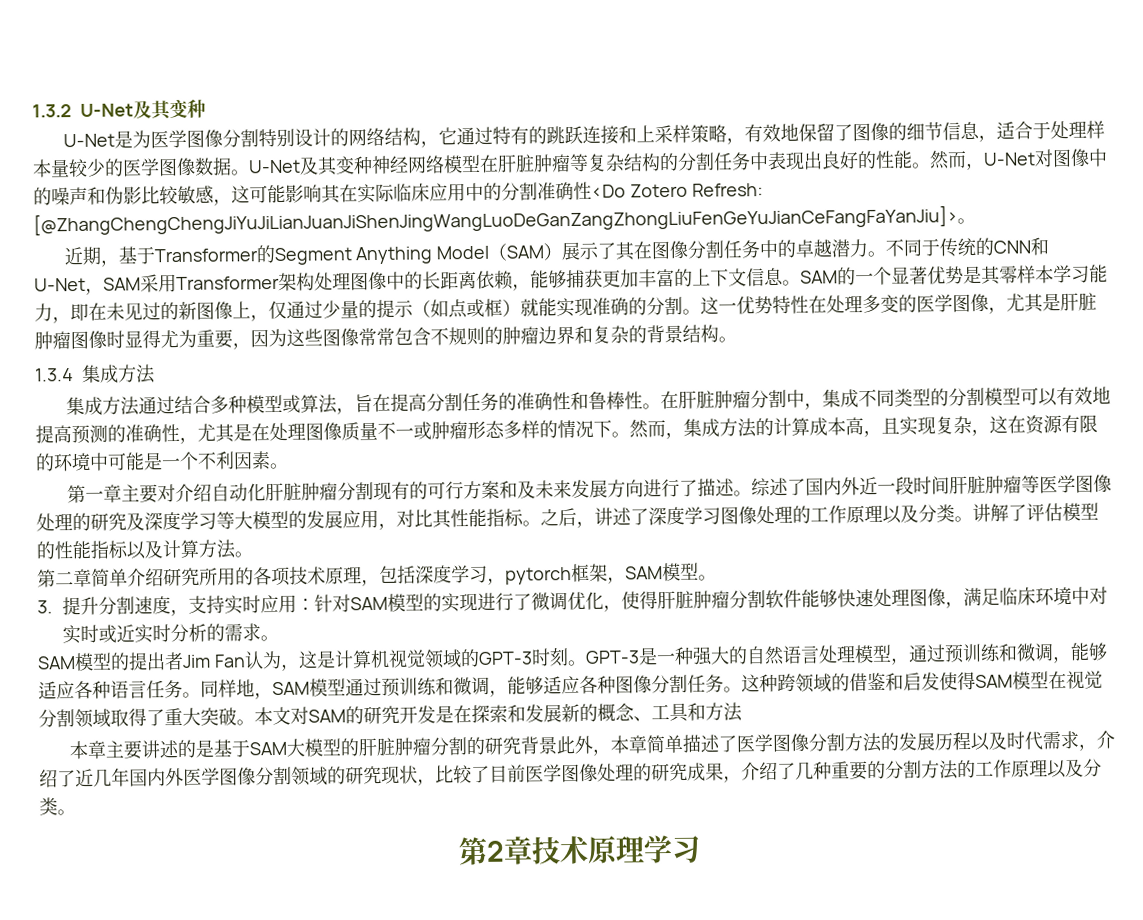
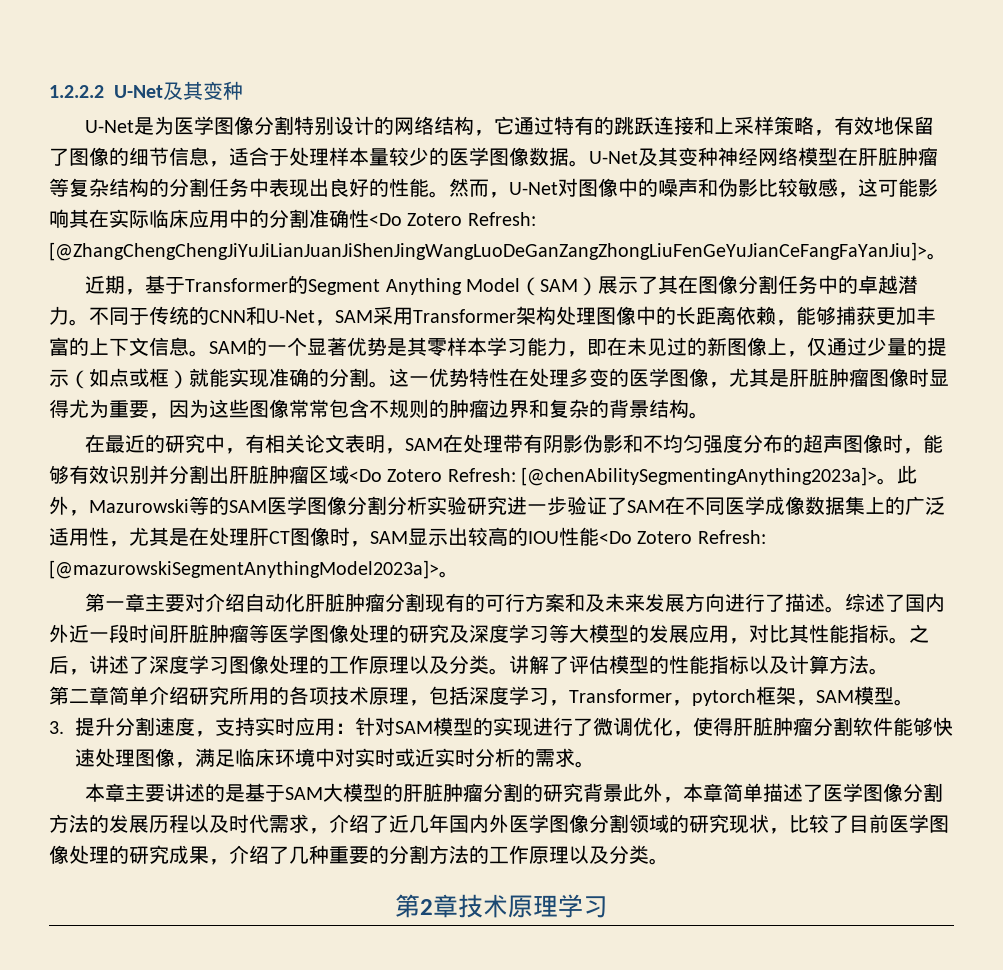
[32,104,72,118] 1.3.2 -> [49,85,104,98] 1.2.2.2
[35,364,156,384] [65,386,1111,416] [35,414,1098,445] [35,451,271,472] 1.3.4集成方法 // 集成方法通过结合多种模型或算法，旨在提高分割任务的准确性和鲁棒性。在肝脏肿瘤分割中，集成不同类型的分割模型可以有效地提高预测的准确性，尤其是在处理图像质量不一或肿瘤形态多样的情况下。然而，集成方法的计算成本高，且实现复杂，这在资源有限的环境中可能是一个不利因素 -> [85,434,944,454] [49,465,918,486] [49,496,945,516] [49,527,766,547] [49,560,439,579] 在最近的研究中，有相关论文表明，SAM在处理带有阴影伪影和不均匀强度分布的超声图像时，能够有效识别并分割出肝脏肿瘤区域<Do Zotero Refresh: [@chenAbilitySegmentingAnything2023a]>。此外，Mazurowski等的SAM医学图像分割分析实验研究进一步验证了SAM在不同医学成像数据集上的广泛适用性，尤其是在处理肝CT图像时，SAM显示出较高的IOU性能<Do Zotero Refresh: [@mazurowskiSegmentAnythingModel2023a]>
(506, 581) none -> [569,689,692,706] Transformer，
[37,642,1108,672] [38,670,1103,700] [38,702,743,729] // SAM模型的提出者Jim Fan认为，这是计算机视觉领域的GPT-3时刻。GPT-3是一种强大的自然语言处理模型，通过预训练和微调，能够适应各种语言任务。同样地，SAM模型通过预训练和微调，能够适应各种图像分割任务。这种跨领域的借鉴和启发使得SAM模型在视觉分割领域取得了重大突破。本文对SAM的研究开发是在探索和发展新的概念、工具和方法 -> (596, 764) none

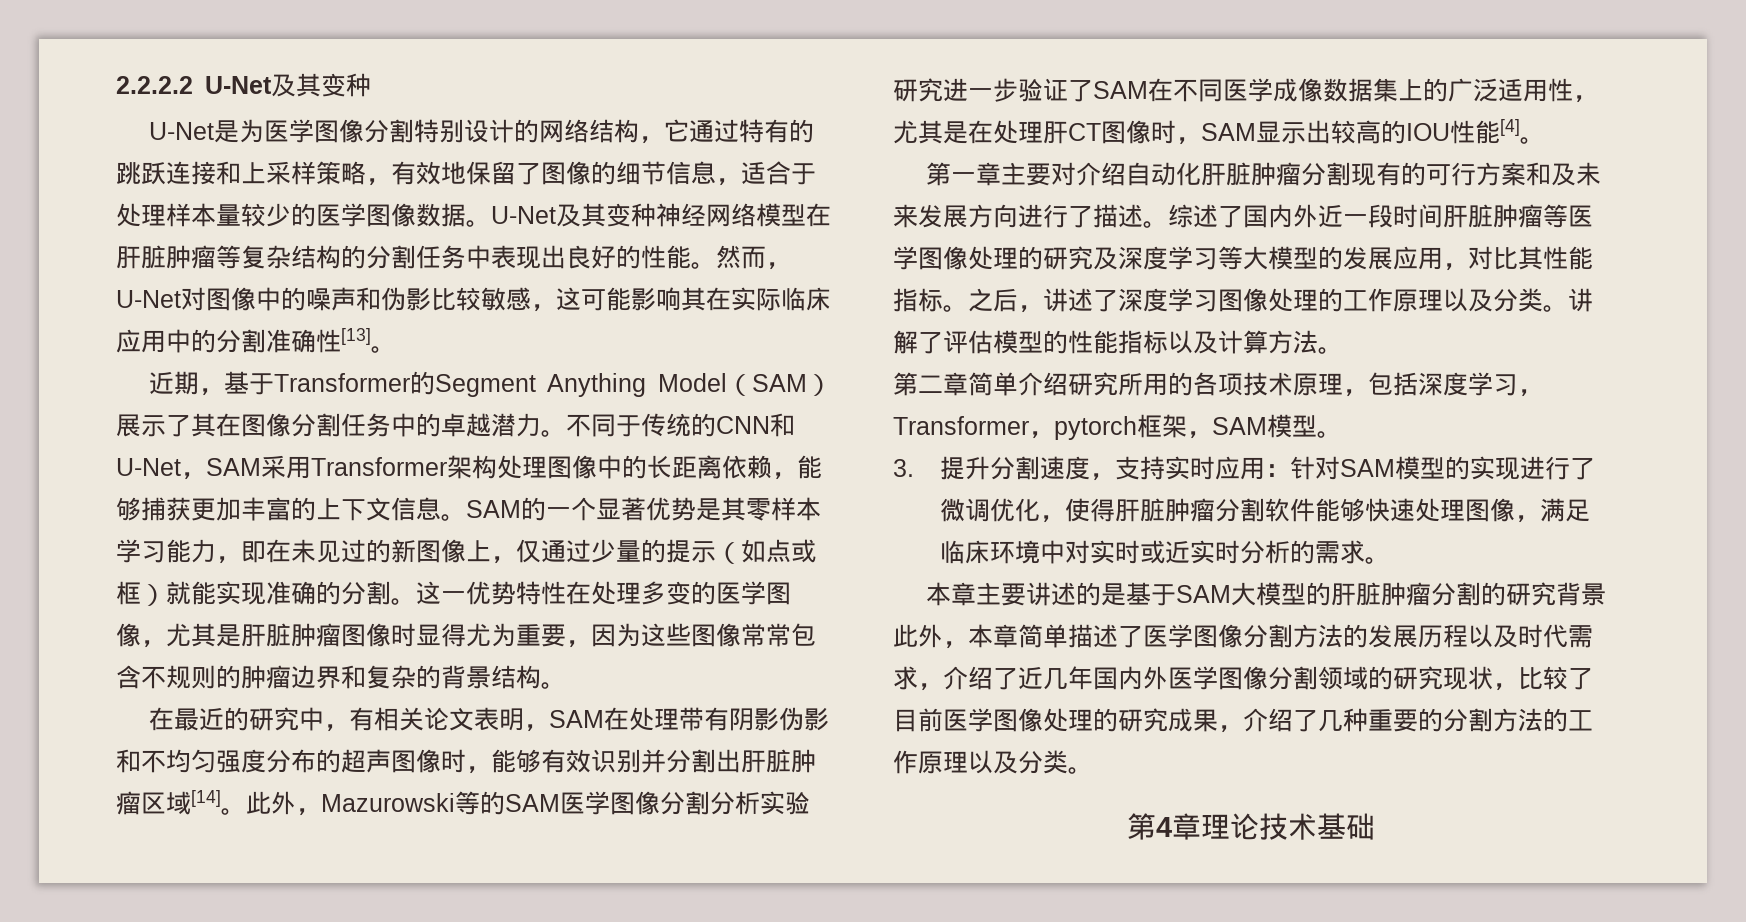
[49,85,104,98] 1.2.2.2 -> [116,76,193,94] 2.2.2.2
[369,212,536,226] [49,242,927,261] <Do Zotero Refresh: [@ZhangChengChengJiYuJiLianJuanJiShenJingWangLuoDeGanZangZhongLiuFenGeYuJianCeFangFaYanJiu]> -> [341,328,371,345] [13]
[349,467,878,486] <Do Zotero Refresh: [@chenAbilitySegmentingAnything2023a]> -> [191,790,221,807] [14]
[599,530,766,544] [49,560,439,579] <Do Zotero Refresh: [@mazurowskiSegmentAnythingModel2023a]> -> [1500,119,1520,136] [4]
[420,894,608,918] 2章技术原理学习 -> [1156,813,1375,840] 4章理论技术基础

